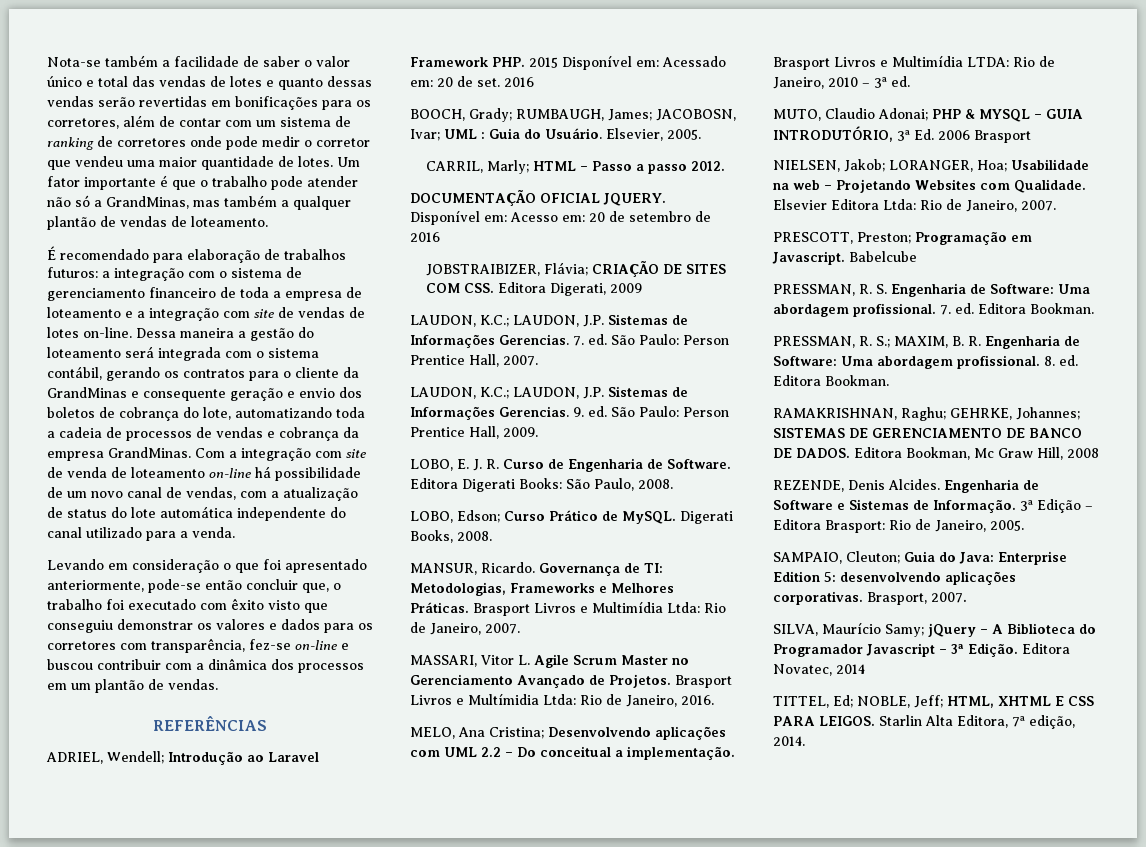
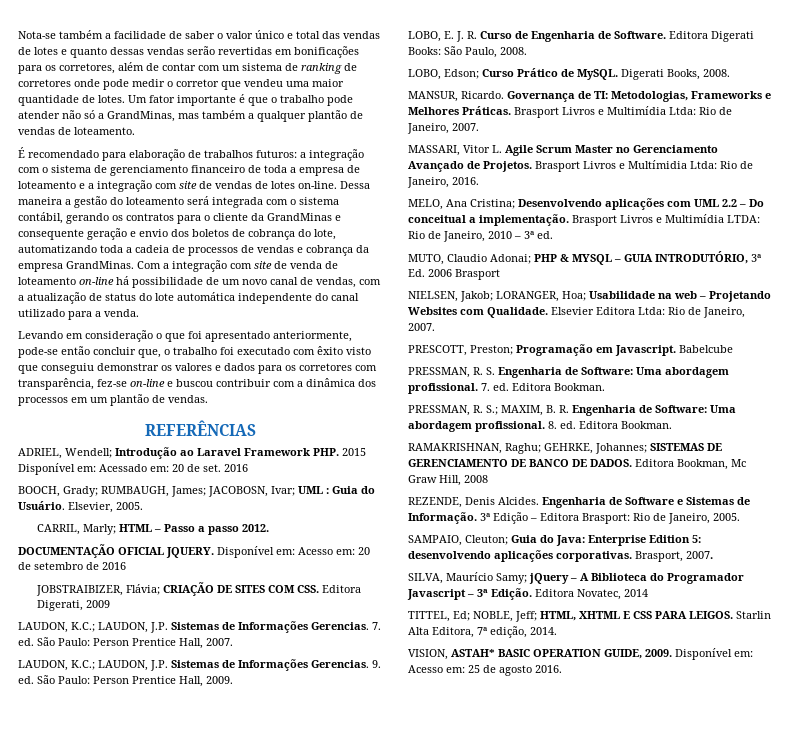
(805, 741) none -> [408,648,753,660] [408,665,562,676] // VISION, ASTAH* BASIC OPERATION GUIDE, 2009. Disponível em: Acesso em: 25 de agosto 2016.

